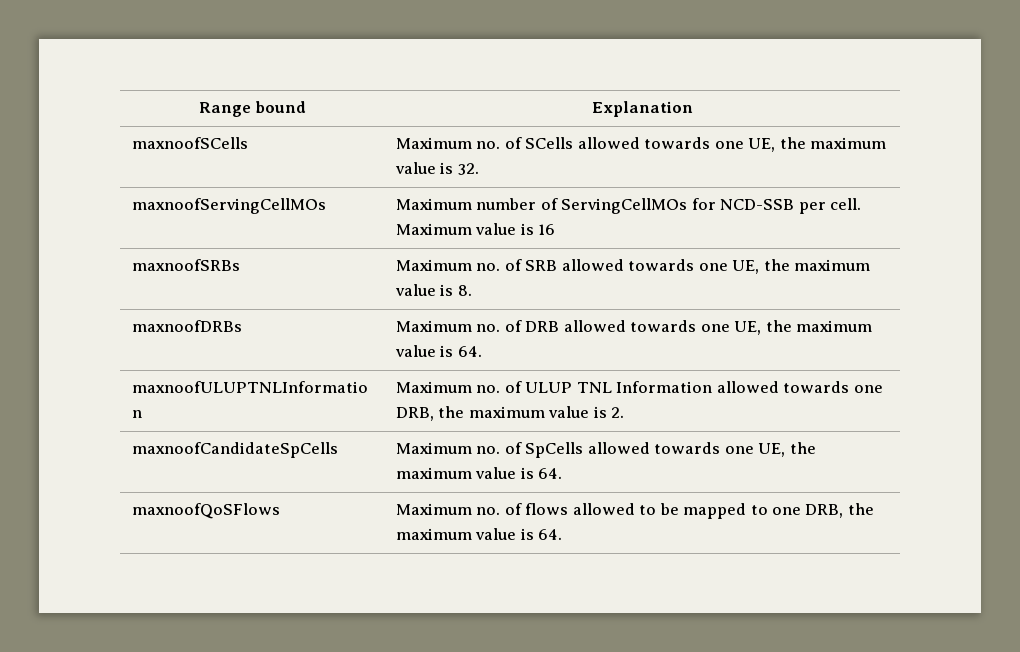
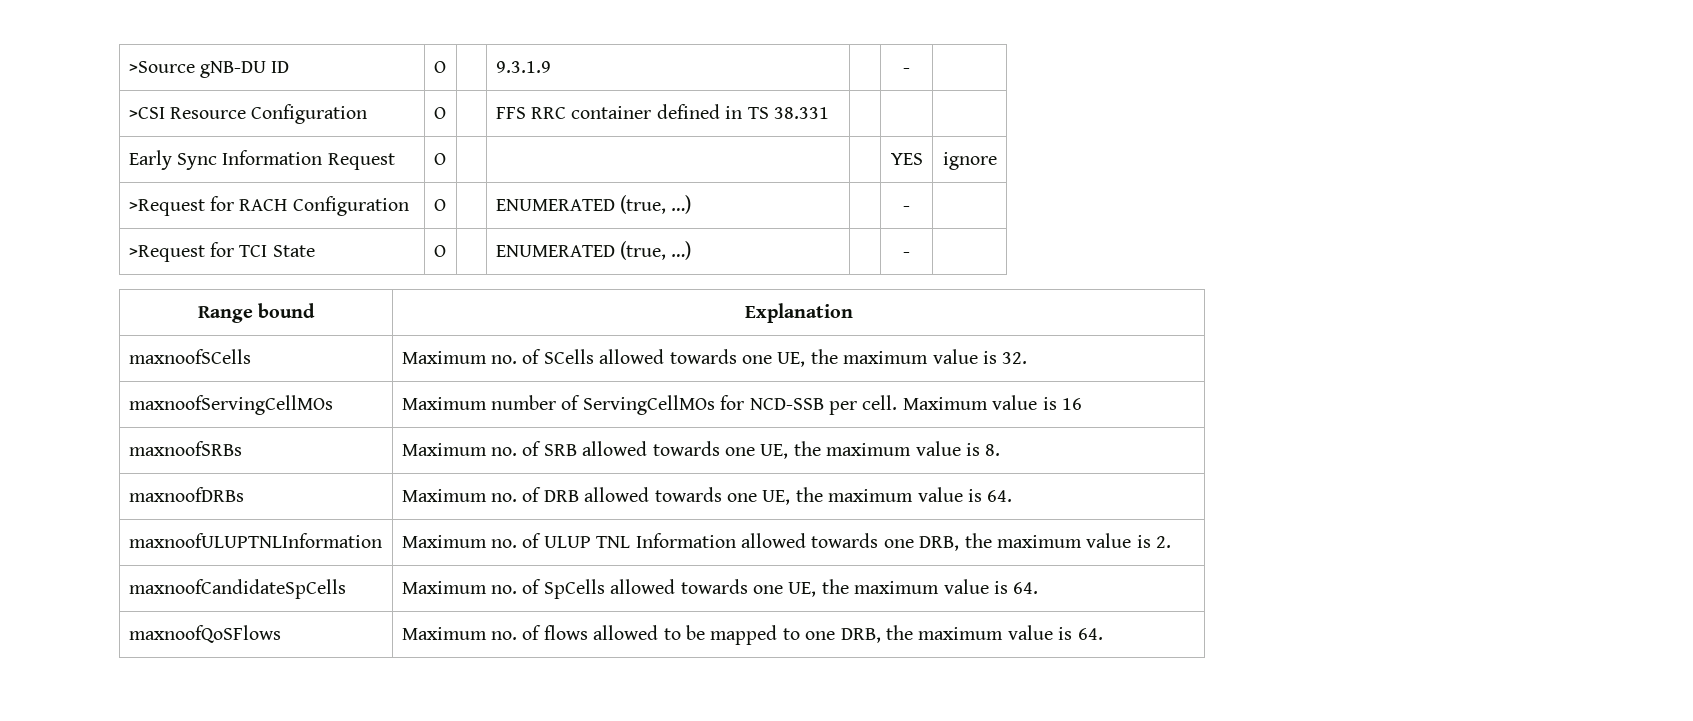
(198, 109) none -> [128,61,290,78] [433,61,446,73] [495,61,551,73] [903,68,910,73] [128,104,368,124] [433,107,446,119] [495,104,829,119] [128,150,395,170] [433,153,446,165] [890,153,923,165] [942,152,997,170] [128,196,409,216] [433,199,446,211] [495,195,692,214] [903,206,910,211] [128,242,315,262] [433,245,446,257] [495,241,692,260] [903,252,910,257] >Source gNB-DU ID | O | | 9.3.1.9 | | - | // >CSI Resource Configuration | O | | FFS RRC container defined in TS 38.331 | | | // Early Sync Information Request | O | | | | YES | ignore // >Request for RACH Configuration | O | | ENUMERATED (true, …) | | - | // >Request for TCI State | O | | ENUMERATED (true, …) | | - | //

